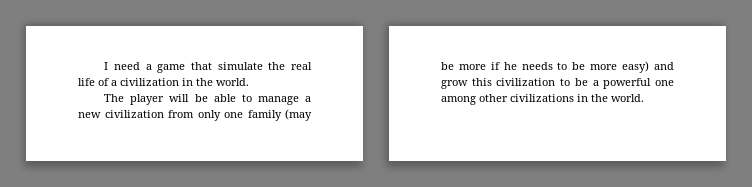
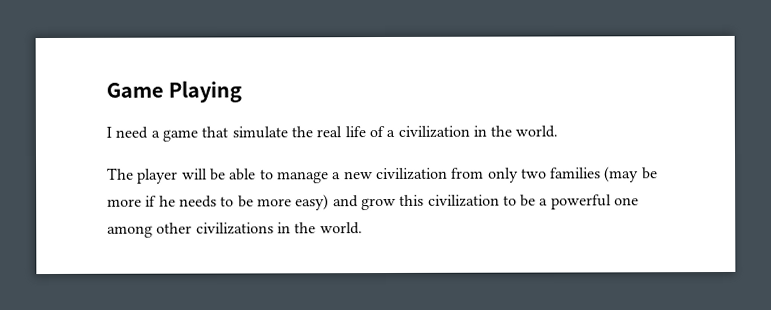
(104, 66) none -> [106,80,243,103] Game Playing //
[224,110,282,121] one family -> [520,167,602,179] two families

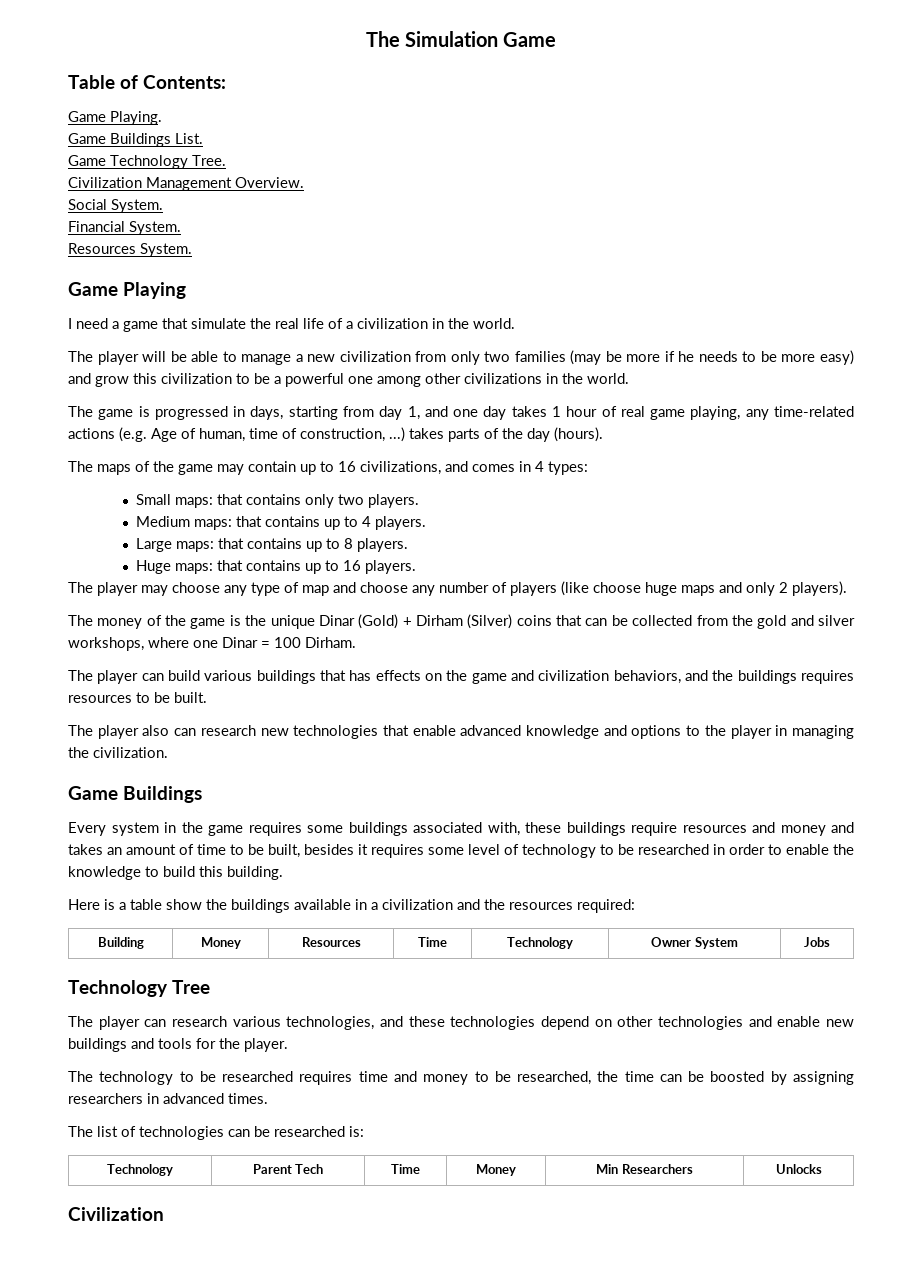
(106, 90) none -> [365,31,557,47] [68,75,226,89] [68,111,162,125] [68,133,203,147] [68,155,226,169] [68,177,304,191] [68,199,163,213] [68,221,181,235] [68,243,192,257] The Simulation Game // Table of Contents: // Game Playing. // Game Buildings List. // Game Technology Tree. // Civilization Management Overview. // Social System. // Financial System. // Resources System. //
(363, 228) none -> [68,406,855,420] [68,427,603,442] [68,461,588,475] [135,494,419,508] [135,516,426,530] [135,538,408,552] [135,560,416,574] [68,581,847,596] [68,614,856,629] [68,637,356,651] [68,670,855,684] [68,692,207,703] [68,725,855,739] [68,747,168,758] [68,786,202,803] [68,822,854,836] [68,844,854,858] [68,866,283,880] [68,899,635,913] [97,937,144,949] [200,937,241,949] [301,937,361,947] [418,937,447,947] [507,937,573,949] [651,937,738,949] [804,937,830,947] [68,980,210,997] [68,1016,854,1030] [68,1038,288,1052] [68,1071,855,1085] [68,1093,268,1104] [68,1126,364,1140] [107,1164,173,1176] [252,1164,324,1174] [391,1164,420,1174] [476,1164,516,1176] [596,1164,693,1174] [775,1164,822,1174] [68,1207,164,1221] // The game is progressed in days, starting from day 1, and one day takes 1 hour of real game playing, any time-related actions (e.g. Age of human, time of construction, ...) takes parts of the day (hours). // The maps of the game may contain up to 16 civilizations, and comes in 4 types: // Small maps: that contains only two players. // Medium maps: that contains up to 4 players. // Large maps: that contains up to 8 players. // Huge maps: that contains up to 16 players. // The player may choose any type of map and choose any number of players (like choose huge maps and only 2 players). // The money of the game is the unique Dinar (Gold) + Dirham (Silver) coins that can be collected from the gold and silver workshops, where one Dinar = 100 Dirham. // The player can build various buildings that has effects on the game and civilization behaviors, and the buildings requires resources to be built. // The player also can research new technologies that enable advanced knowledge and options to the player in managing the civilization. // Game Buildings // Every system in the game requires some buildings associated with, these buildings require resources and money and takes an amount of time to be built, besides it requires some level of technology to be researched in order to enable the knowledge to build this building. // Here is a table show the buildings available in a civilization and the resources required: // Building | Money | Resources | Time | Technology | Owner System | Jobs // Technology Tree // The player can research various technologies, and these technologies depend on other technologies and enable new buildings and tools for the player. // The technology to be researched requires time and money to be researched, the time can be boosted by assigning researchers in advanced times. // The list of technologies can be researched is: // Technology | Parent Tech | Time | Money | Min Researchers | Unlocks // Civilization

